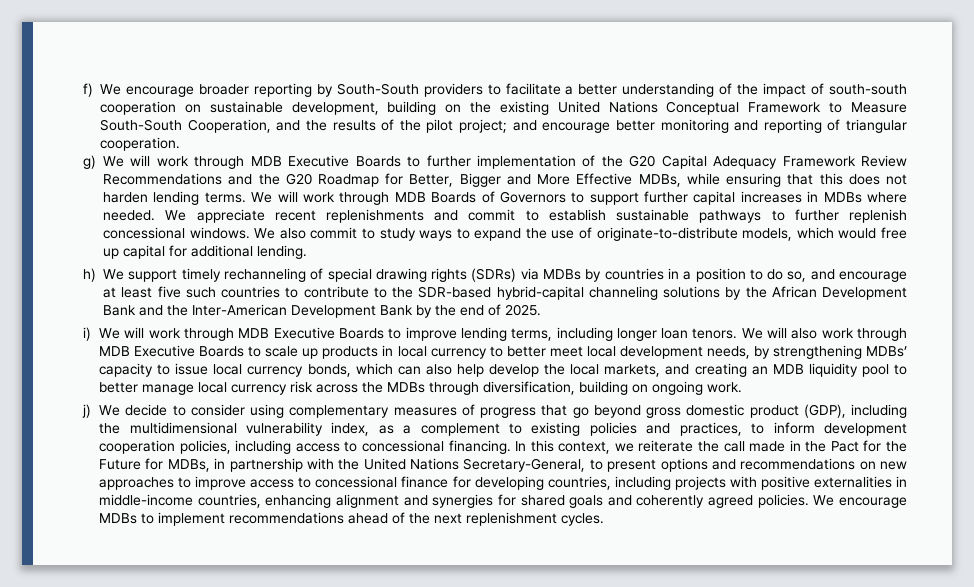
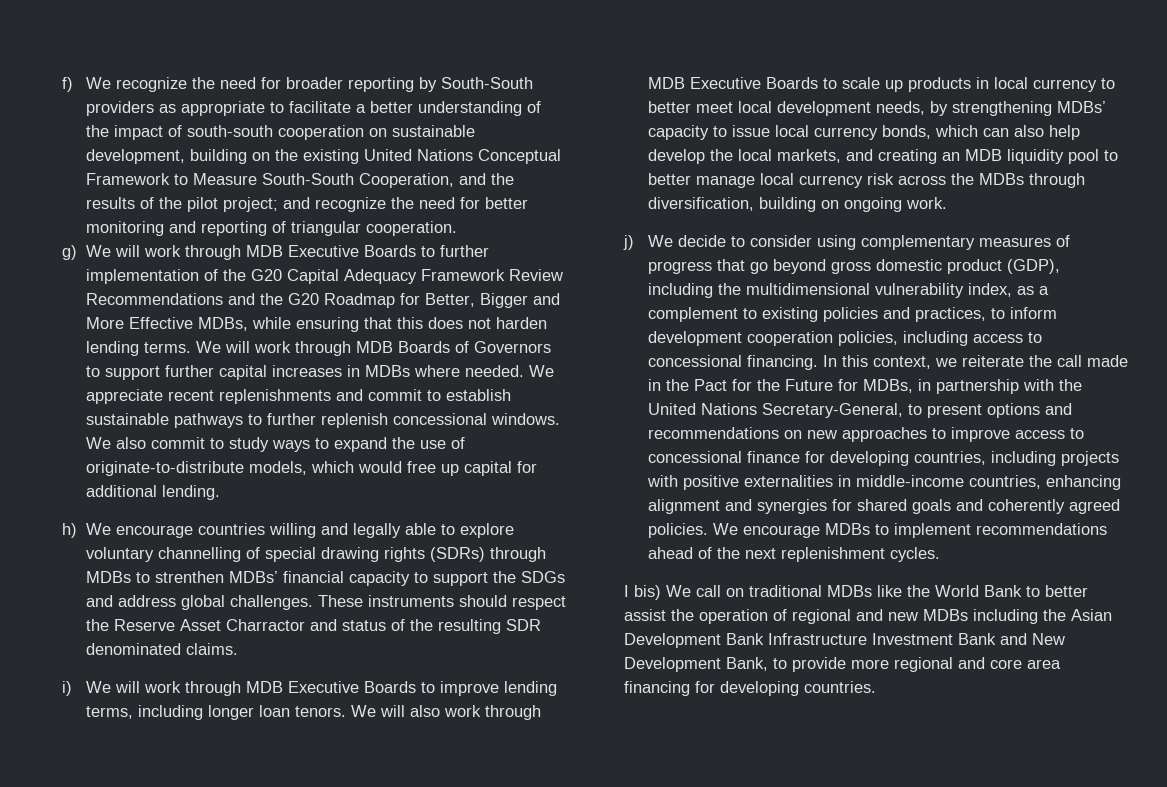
[125,86,194,97] encourage -> [116,77,282,92] recognize the need for
(483, 90) none -> [159,101,266,116] as appropriate
[542,122,611,133] encourage -> [315,197,481,212] recognize the need for
[128,268,306,282] support timely rechanneling -> [116,523,515,538] [86,547,242,562] encourage countries willing and legally able to explore voluntary channelling
[520,268,907,282] [103,286,908,300] [103,304,542,318] via MDBs by countries in a position to do so, and encourage at least five such countries to contribute to the SDR-based hybrid-capital channeling solutions by the African Development Bank and the Inter-American Development Bank by the end of 2025. -> [490,547,547,562] [86,571,566,586] [86,595,567,610] [86,619,542,634] [86,643,239,655] through MDBs to strenthen MDBs’ financial capacity to support the SDGs and address global challenges. These instruments should respect the Reserve Asset Charractor and status of the resulting SDR denominated claims.
(605, 519) none -> [623,585,1088,600] [623,609,1112,624] [623,633,1065,648] [623,657,1061,672] [623,681,876,696] // I bis) We call on traditional MDBs like the World Bank to better assist the operation of regional and new MDBs including the Asian Development Bank Infrastructure Investment Bank and New Development Bank, to provide more regional and core area financing for developing countries.

